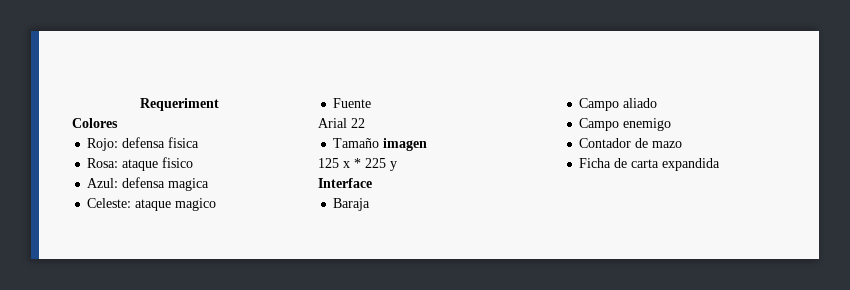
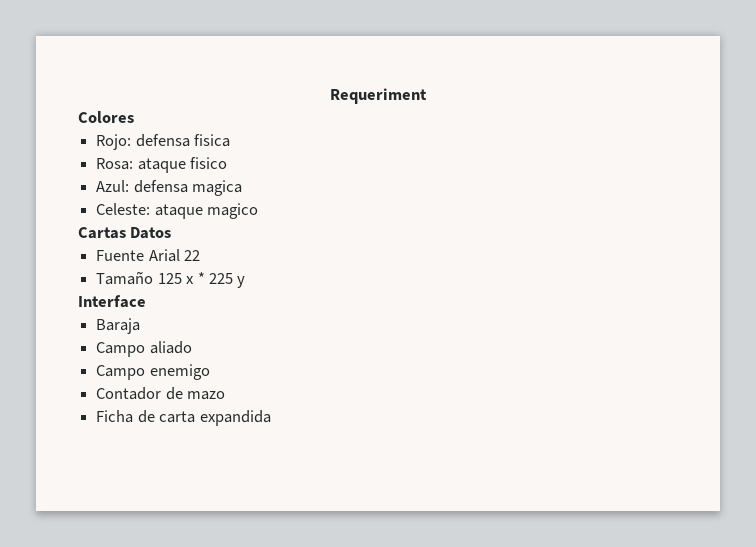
(217, 204) none -> [78,227,172,239] // Cartas Datos
(372, 103) // -> (145, 255) none
[383,138,428,151] imagen // -> (154, 278) none

